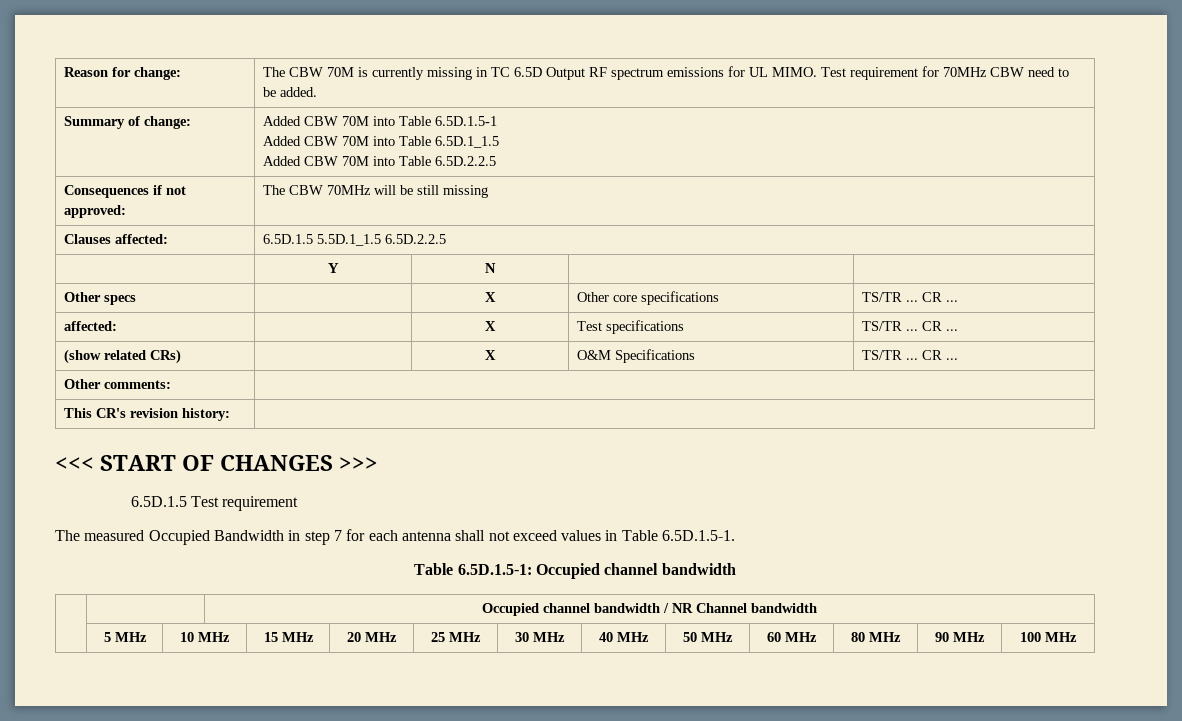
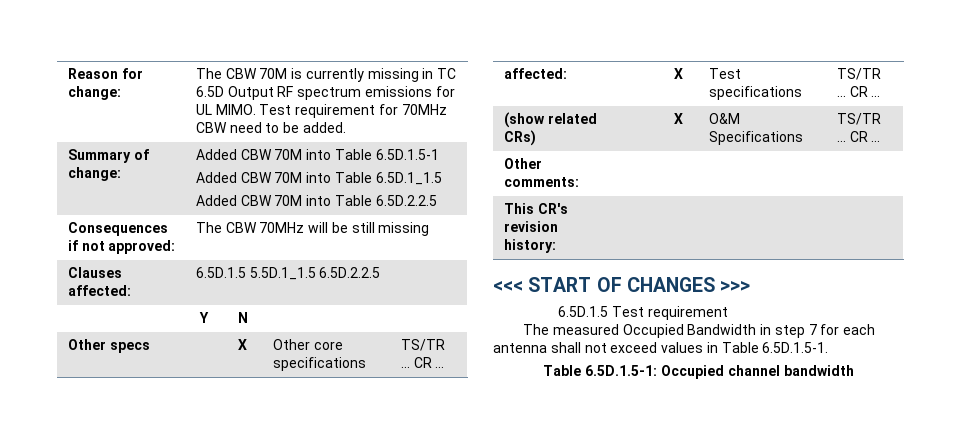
[482,603,817,616] [103,632,147,642] [180,632,230,642] [263,632,314,642] [347,632,397,642] [431,632,481,642] [515,632,565,642] [599,632,649,642] [683,632,733,642] [767,632,817,642] [851,632,901,642] [935,632,985,642] [1020,632,1077,642] // | | Occupied channel bandwidth / NR Channel bandwidth // | 5 MHz | 10 MHz | 15 MHz | 20 MHz | 25 MHz | 30 MHz | 40 MHz | 50 MHz | 60 MHz | 80 MHz | 90 MHz | 100 MHz -> (854, 370) none

